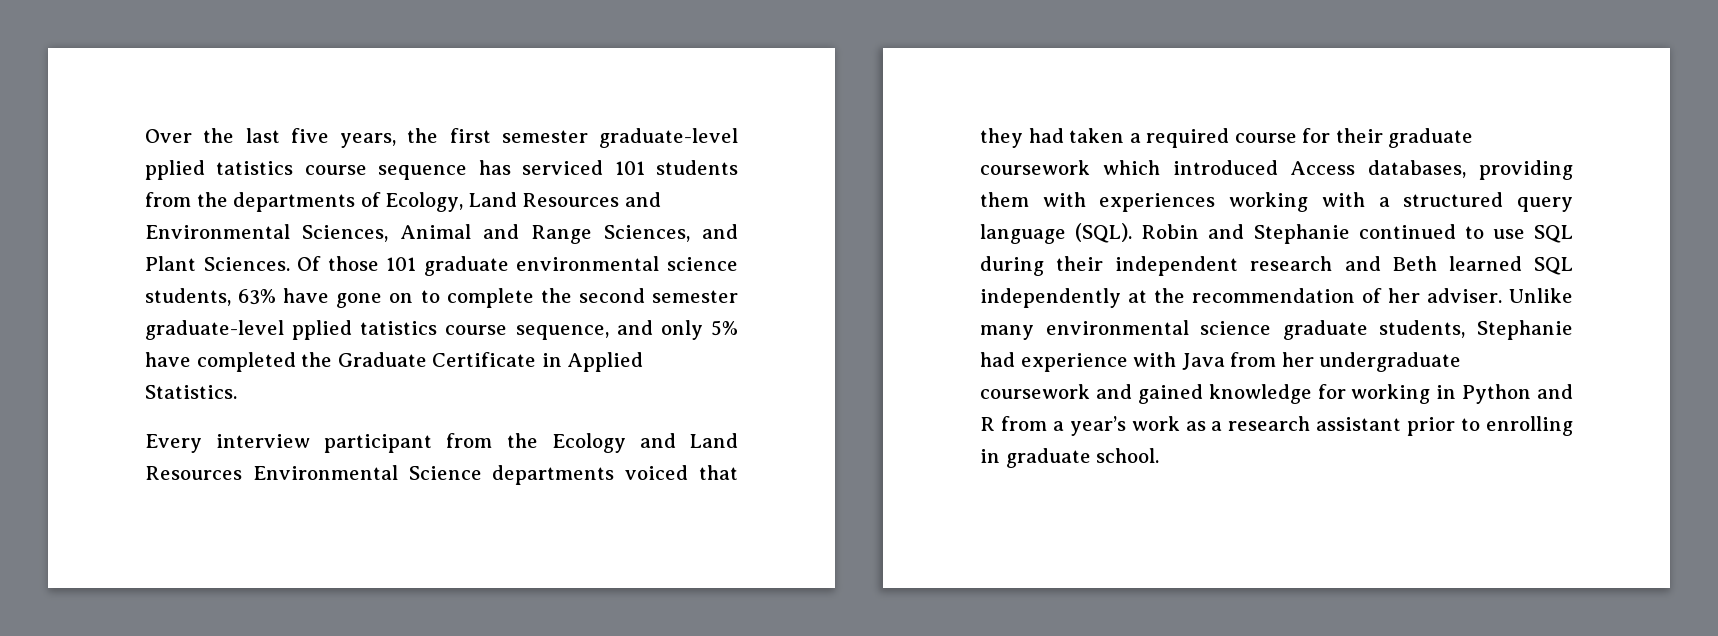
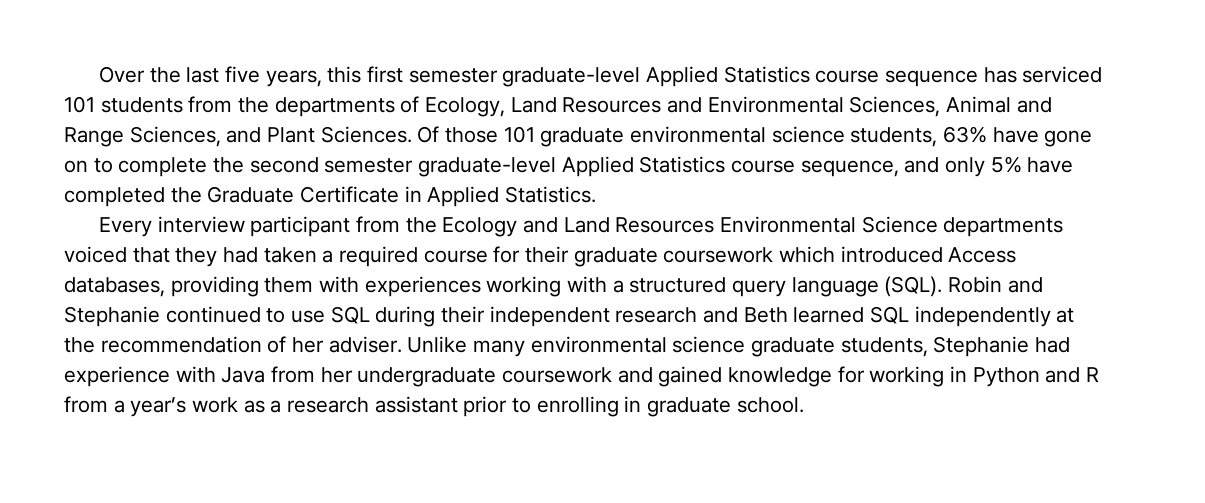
[407,128,439,143] the -> [327,66,362,83] this
[145,160,294,180] pplied tatistics -> [645,66,810,87] Applied Statistics
[292,320,438,340] pplied tatistics -> [561,156,726,177] Applied Statistics

